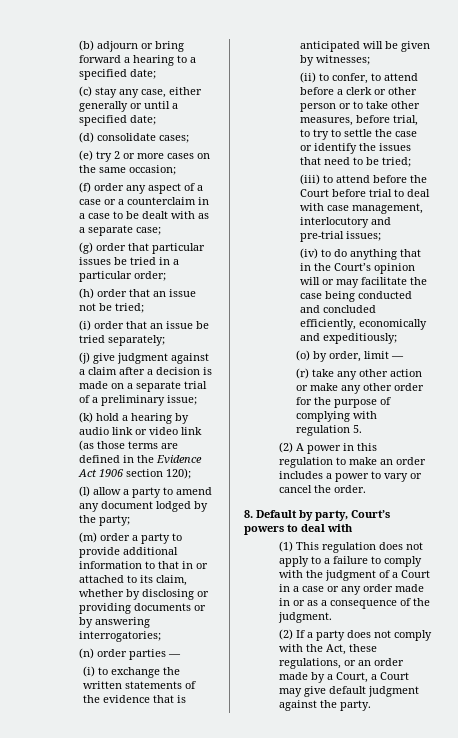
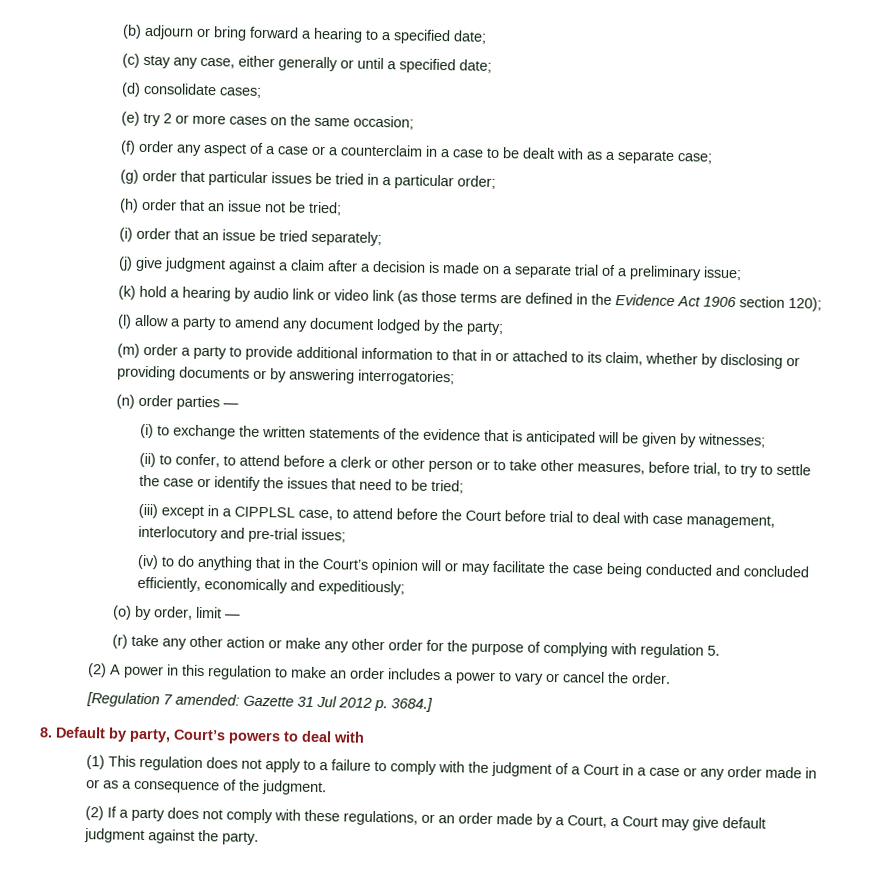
(321, 179) none -> [160,505,333,521] except in a CIPPLSL case,
(366, 489) none -> [86,692,434,712] // [Regulation 7 amended: Gazette 31 Jul 2012 p. 3684.]
[305,644,346,655] the Act, -> (302, 815) none

